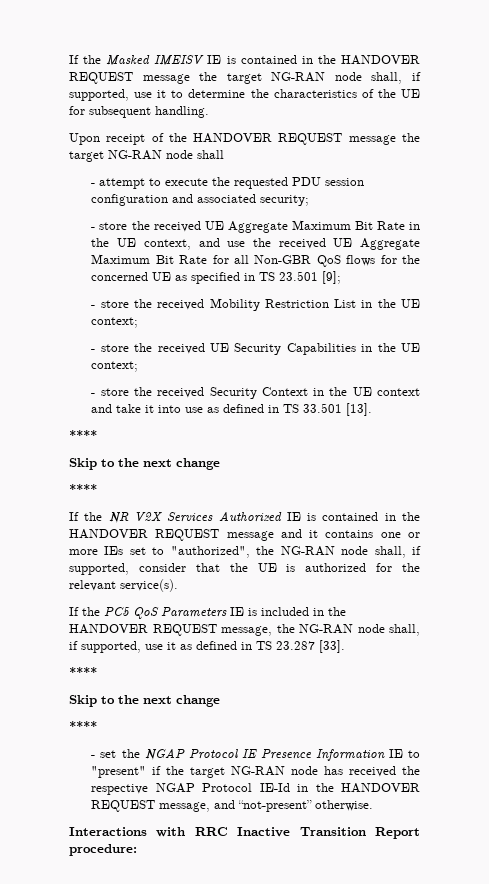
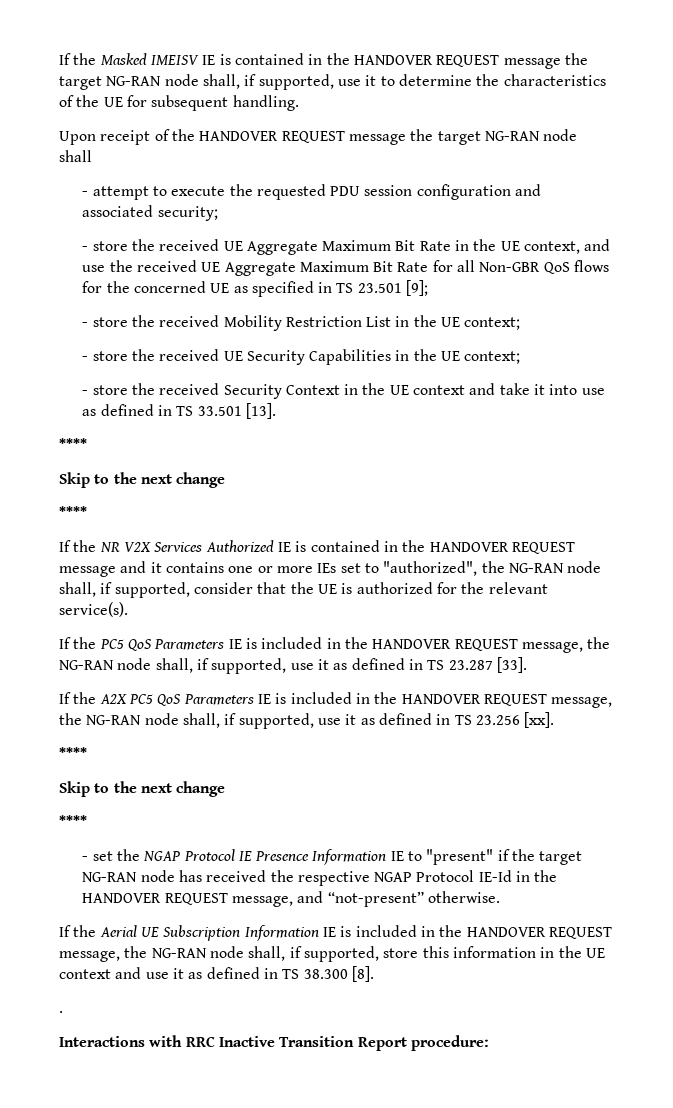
(345, 646) none -> [59,692,613,708] [59,712,555,729] // If the A2X PC5 QoS Parameters IE is included in the HANDOVER REQUEST message, the NG-RAN node shall, if supported, use it as defined in TS 23.256 [xx].
(374, 805) none -> [59,925,612,941] [59,946,605,962] [59,966,374,982] [59,1011,63,1013] // If the Aerial UE Subscription Information IE is included in the HANDOVER REQUEST message, the NG-RAN node shall, if supported, store this information in the UE context and use it as defined in TS 38.300 [8]. // .

